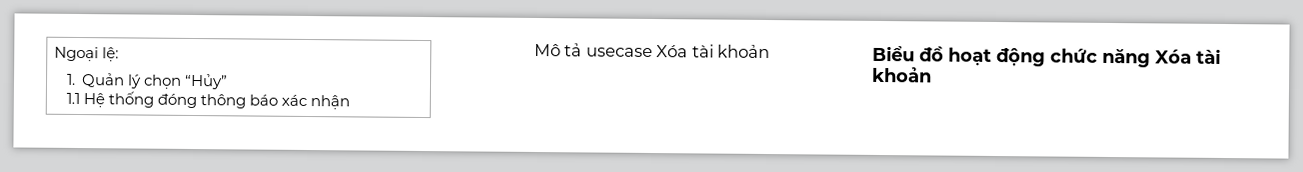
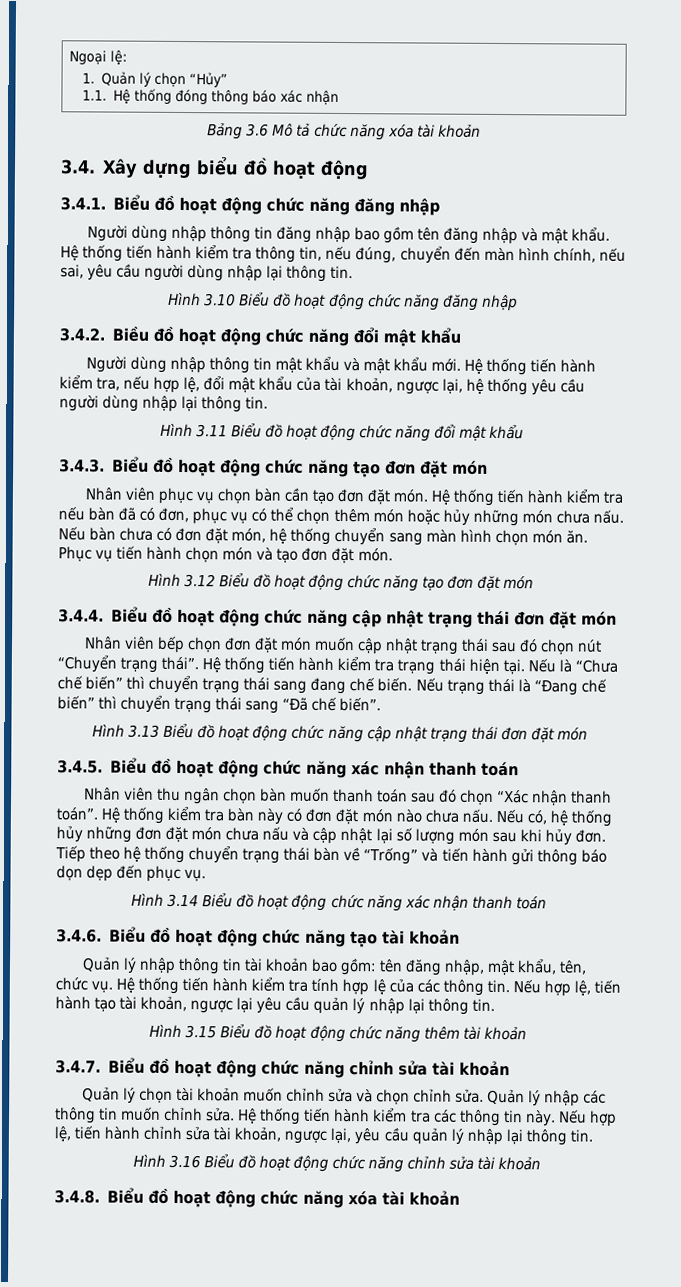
[65,92,80,105] 1.1 -> [82,89,108,101] 1.1.
[533,42,771,59] [872,44,1192,68] Mô tả usecase Xóa tài khoản // Biểu đồ hoạt động chức năng Xóa -> [207,122,481,141] [60,156,369,180] [60,194,440,216] [86,225,611,245] [60,244,626,264] [60,263,354,282] [168,291,518,312] [59,326,461,347] [85,355,597,376] [59,374,585,396] [59,395,269,413] [159,422,525,442] [59,456,488,478] [84,487,624,506] [58,506,624,527] [58,526,588,546] [58,545,393,564] [147,572,535,592] [58,606,617,629] [83,635,603,655] [57,654,618,675] [57,674,607,696] [57,694,382,714] [92,722,588,743] [57,757,519,779] [83,787,613,806] [56,805,612,827] [56,825,606,846] [55,845,607,866] [56,864,207,883] [131,892,547,912] [56,926,460,948] [81,956,588,976] [55,976,621,997] [55,995,495,1015] [149,1023,527,1043] [55,1057,510,1079] [81,1086,607,1107] [54,1106,617,1127] [54,1125,593,1146] [132,1153,542,1173] [54,1187,378,1209] Bảng 3.6 Mô tả chức năng xóa tài khoản // 3.4. Xây dựng biểu đồ hoạt động // 3.4.1. Biểu đồ hoạt động chức năng đăng nhập // Người dùng nhập thông tin đăng nhập bao gồm tên đăng nhập và mật khẩu. Hệ thống tiến hành kiểm tra thông tin, nếu đúng, chuyển đến màn hình chính, nếu sai, yêu cầu người dùng nhập lại thông tin. // Hình 3.10 Biểu đồ hoạt động chức năng đăng nhập // 3.4.2. Biều đồ hoạt động chức năng đổi mật khẩu // Người dùng nhập thông tin mật khẩu và mật khẩu mới. Hệ thống tiến hành kiểm tra, nếu hợp lệ, đổi mật khẩu của tài khoản, ngược lại, hệ thống yêu cầu người dùng nhập lại thông tin. // Hình 3.11 Biểu đồ hoạt động chức năng đổi mật khẩu // 3.4.3. Biểu đồ hoạt động chức năng tạo đơn đặt món // Nhân viên phục vụ chọn bàn cần tạo đơn đặt món. Hệ thống tiến hành kiểm tra nếu bàn đã có đơn, phục vụ có thể chọn thêm món hoặc hủy những món chưa nấu. Nếu bàn chưa có đơn đặt món, hệ thống chuyển sang màn hình chọn món ăn. Phục vụ tiến hành chọn món và tạo đơn đặt món. // Hình 3.12 Biểu đồ hoạt động chức năng tạo đơn đặt món // 3.4.4. Biểu đồ hoạt động chức năng cập nhật trạng thái đơn đặt món // Nhân viên bếp chọn đơn đặt món muốn cập nhật trạng thái sau đó chọn nút “Chuyển trạng thái”. Hệ thống tiến hành kiểm tra trạng thái hiện tại. Nếu là “Chưa chế biến” thì chuyển trạng thái sang đang chế biến. Nếu trạng thái là “Đang chế biến” thì chuyển trạng thái sang “Đã chế biến”. // Hình 3.13 Biểu đồ hoạt động chức năng cập nhật trạng thái đơn đặt món // 3.4.5. Biểu đồ hoạt động chức năng xác nhận thanh toán // Nhân viên thu ngân chọn bàn muốn thanh toán sau đó chọn “Xác nhận thanh toán”. Hệ thống kiểm tra bàn này có đơn đặt món nào chưa nấu. Nếu có, hệ thống hủy những đơn đặt món chưa nấu và cập nhật lại số lượng món sau khi hủy đơn. Tiếp theo hệ thống chuyển trạng thái bàn về “Trống” và tiến hành gửi thông báo dọn dẹp đến phục vụ. // Hình 3.14 Biểu đồ hoạt động chức năng xác nhận thanh toán // 3.4.6. Biểu đồ hoạt động chức năng tạo tài khoản // Quản lý nhập thông tin tài khoản bao gồm: tên đăng nhập, mật khẩu, tên, chức vụ. Hệ thống tiến hành kiểm tra tính hợp lệ của các thông tin. Nếu hợp lệ, tiến hành tạo tài khoản, ngược lại yêu cầu quản lý nhập lại thông tin. // Hình 3.15 Biểu đồ hoạt động chức năng thêm tài khoản // 3.4.7. Biểu đồ hoạt động chức năng chỉnh sửa tài khoản // Quản lý chọn tài khoản muốn chỉnh sửa và chọn chỉnh sửa. Quản lý nhập các thông tin muốn chỉnh sửa. Hệ thống tiến hành kiểm tra các thông tin này. Nếu hợp lệ, tiến hành chỉnh sửa tài khoản, ngược lại, yêu cầu quản lý nhập lại thông tin. // Hình 3.16 Biểu đồ hoạt động chức năng chỉnh sửa tài khoản // 3.4.8. Biểu đồ hoạt động chức năng xóa

